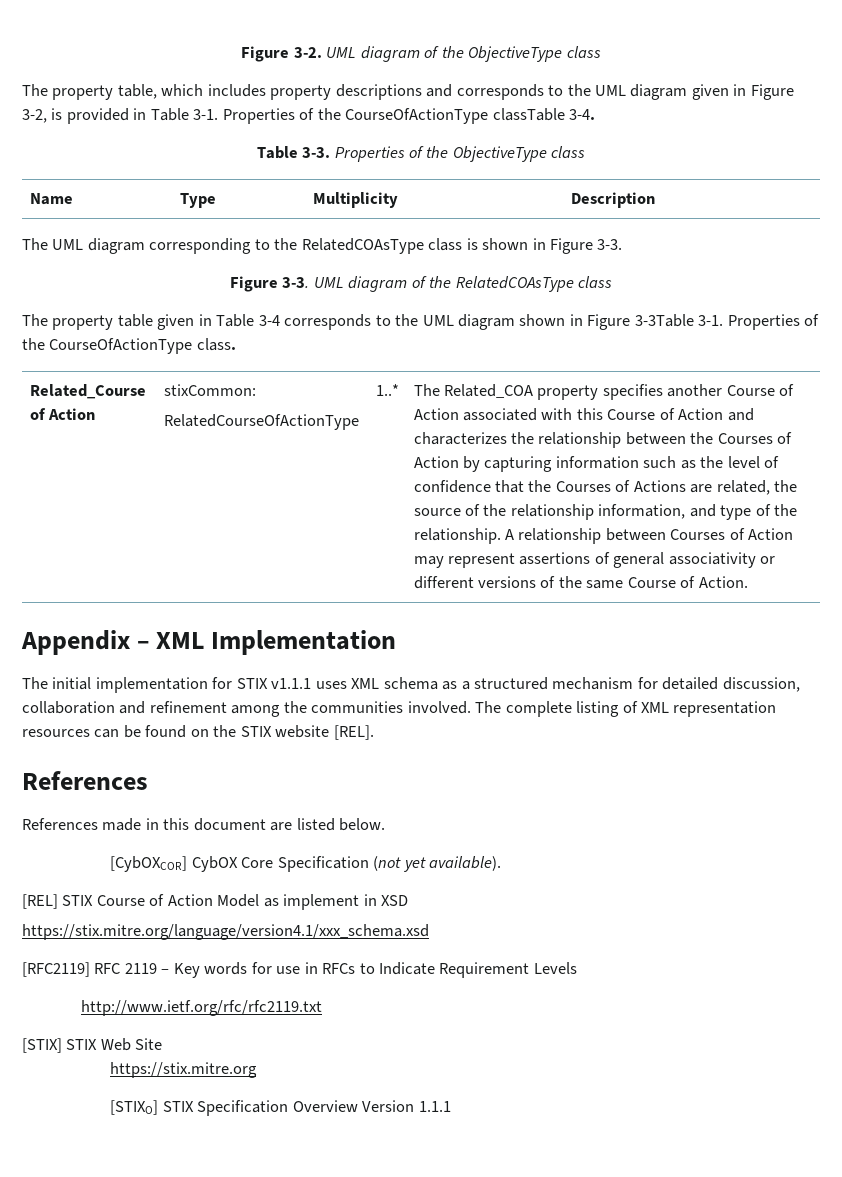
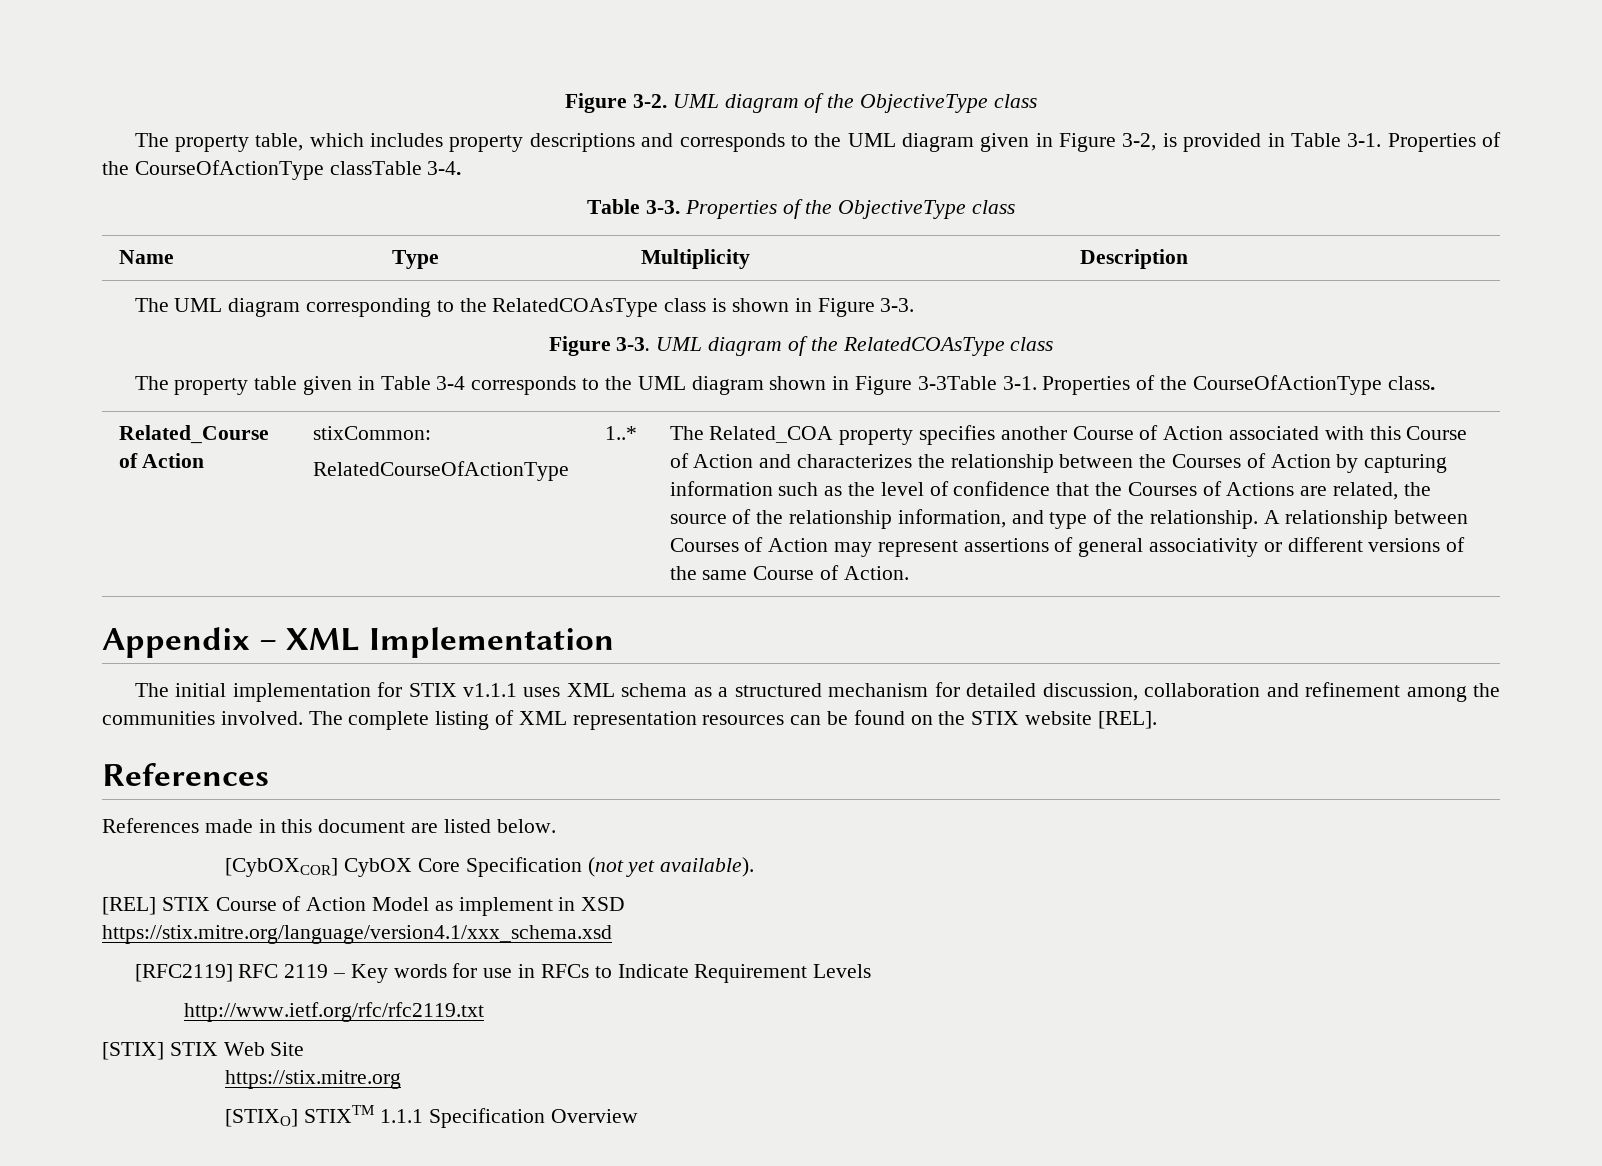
[162,1100,451,1116] STIX Specification Overview Version 1.1.1 -> [304,1105,638,1128] STIXTM 1.1.1 Specification Overview

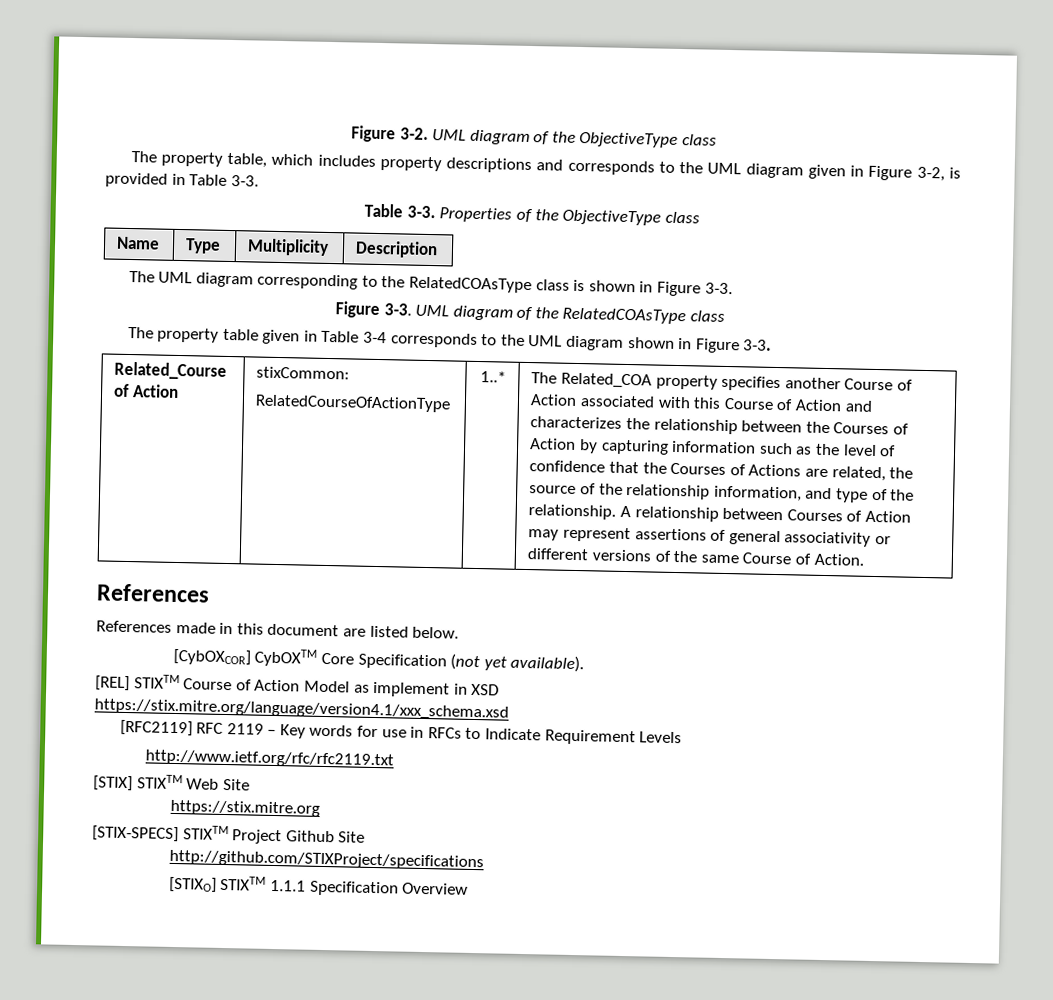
[1347,132,1501,152] [102,160,462,180] 3-1. Properties of the CourseOfActionType classTable 3-4. -> [230,174,259,187] 3-3.
[917,375,1435,395] 3-3Table 3-1. Properties of the CourseOfActionType class. -> [743,339,773,351] 3-3.
[102,627,615,658] [134,682,1501,702] [102,710,1157,730] // Appendix – XML Implementation // The initial implementation for STIX v1.1.1 uses XML schema as a structured mechanism for detailed discussion, collaboration and refinement among the communities involved. The complete listing of XML representation resources can be found on the STIX website [REL]. -> (864, 559) none
[344,858,413,877] CybOX -> [254,648,318,667] CybOXTM
[161,897,210,911] STIX -> [133,674,180,690] STIXTM
[169,1042,218,1056] STIX -> [136,774,183,790] STIXTM
(402, 1079) none -> [92,825,366,845] [168,849,484,871] // [STIX-SPECS] STIXTM Project Github Site // http://github.com/STIXProject/specifications

